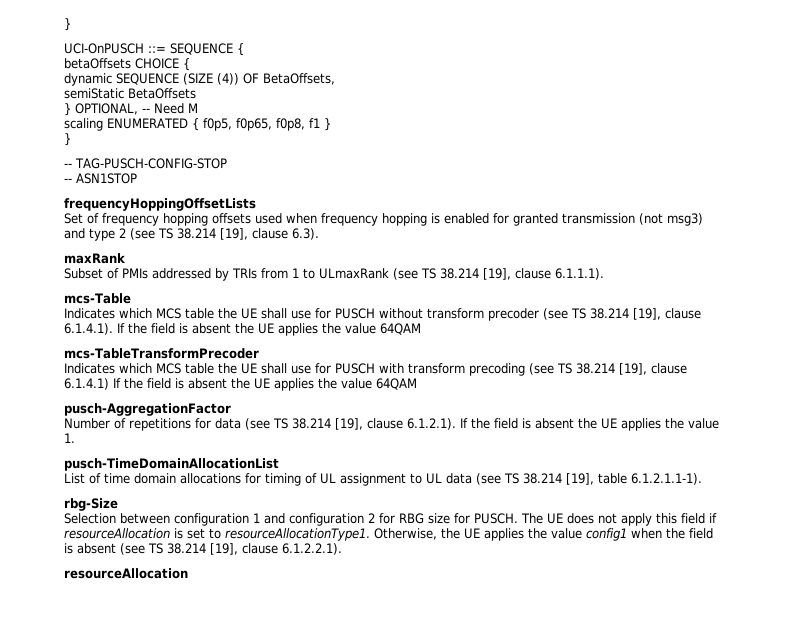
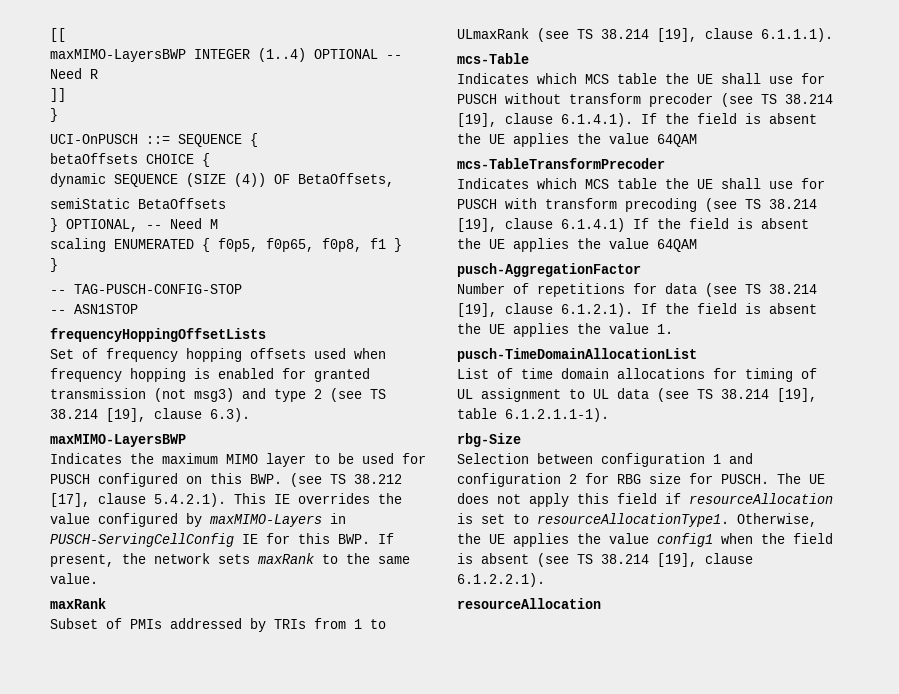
(64, 24) none -> [50,28,66,42] [50,48,402,62] [50,68,98,79] [50,88,66,102] [[ // maxMIMO-LayersBWP INTEGER (1..4) OPTIONAL -- Need R // ]] //
(319, 234) none -> [50,434,186,447] [50,453,426,467] [50,473,402,487] [50,493,402,507] [50,513,346,527] [50,533,394,547] [50,553,410,567] [50,573,98,584] // maxMIMO-LayersBWP // Indicates the maximum MIMO layer to be used for PUSCH configured on this BWP. (see TS 38.212 [17], clause 5.4.2.1). This IE overrides the value configured by maxMIMO-Layers in PUSCH-ServingCellConfig IE for this BWP. If present, the network sets maxRank to the same value.

